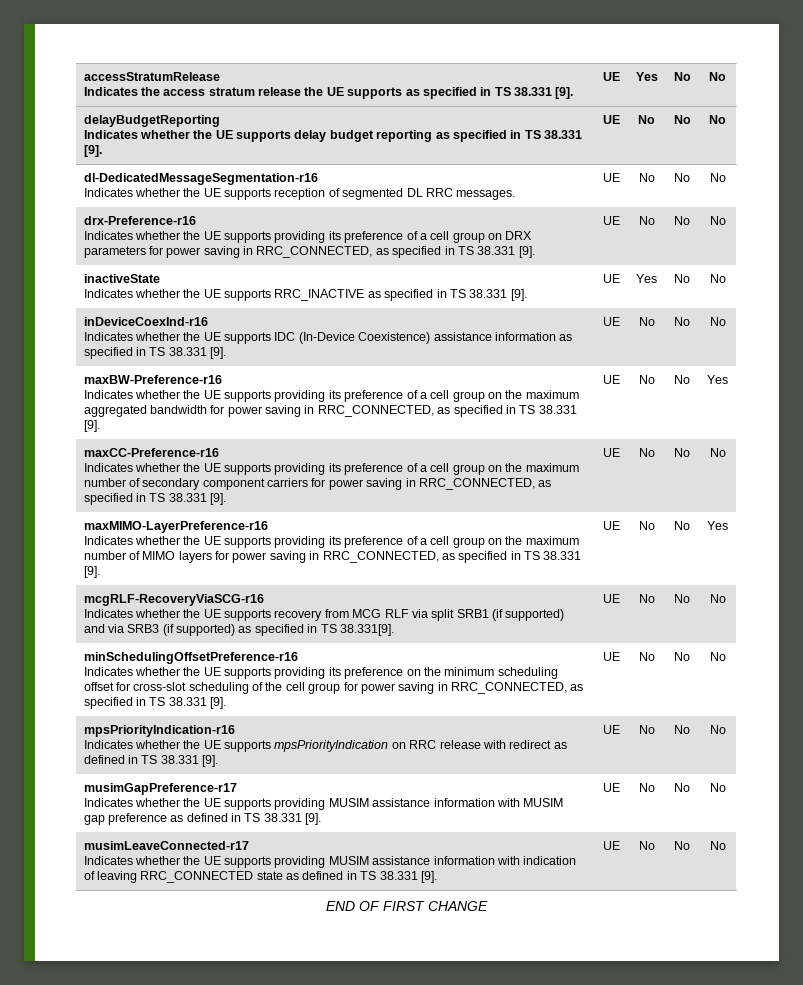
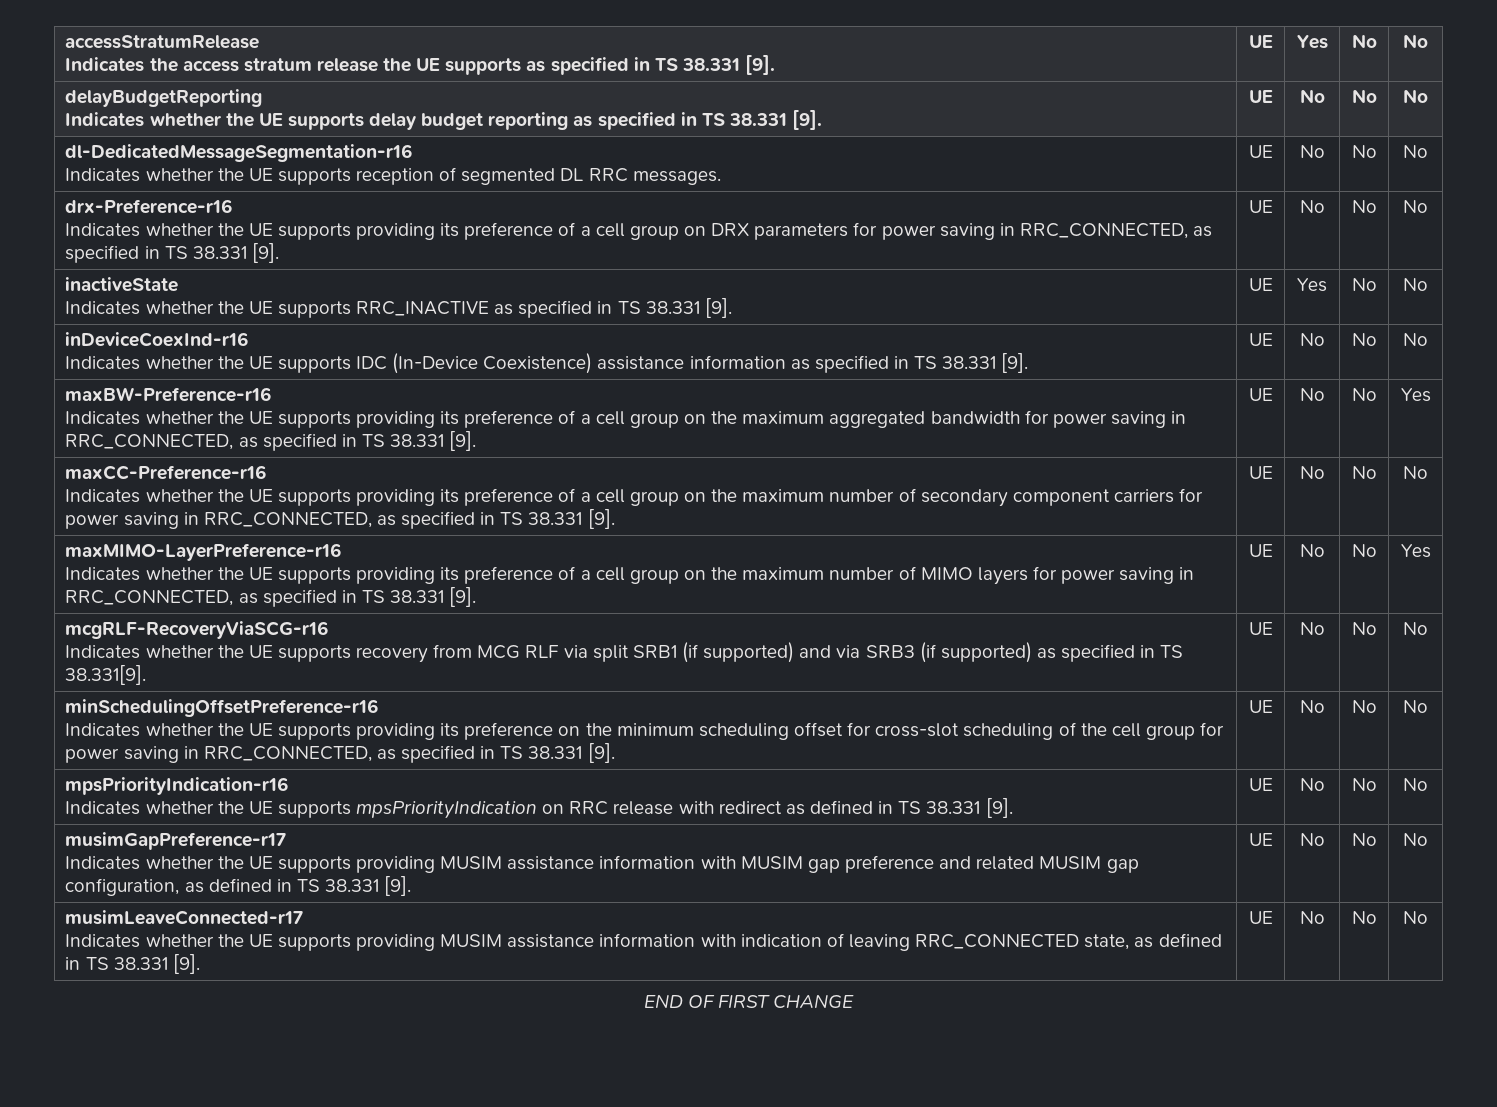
(167, 819) none -> [939,856,1139,873] [65,878,180,896] and related MUSIM gap configuration,
[256,871,283,880] state -> [1084,934,1130,950] state,

